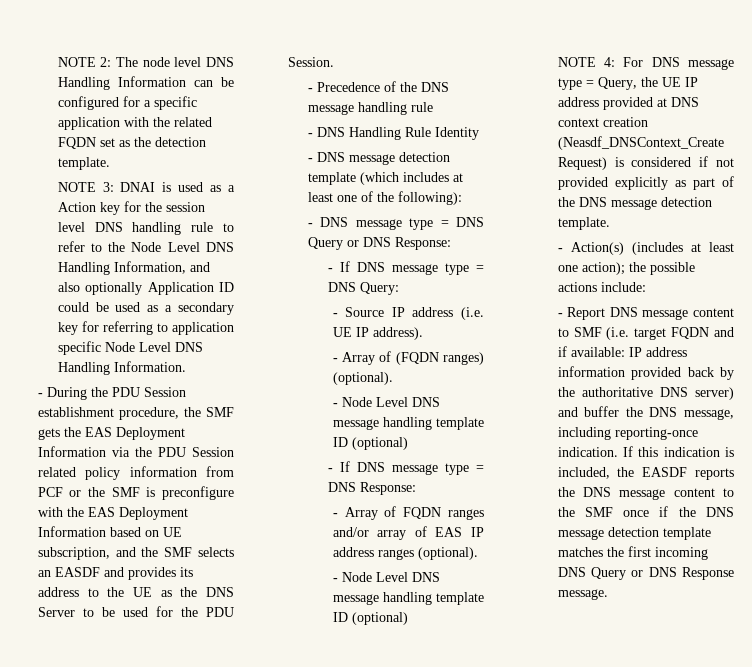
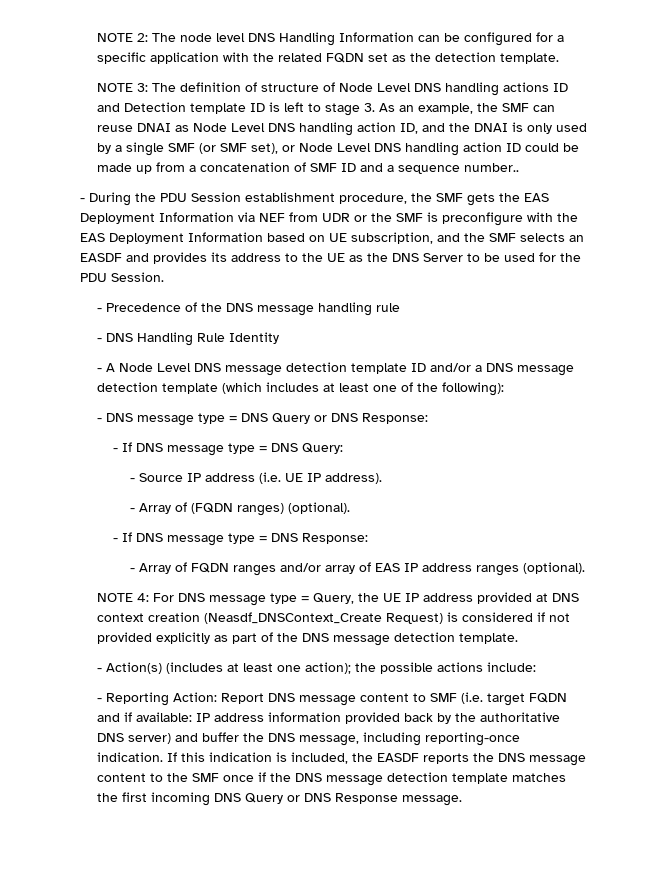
[120,182,236,192] [57,201,205,215] [57,222,234,235] [57,241,234,252] [57,261,210,275] [57,282,234,295] [57,302,235,315] [57,321,234,335] [57,341,203,355] [57,361,186,375] DNAI is used as a Action key for the session level DNS handling rule to refer to the Node Level DNS Handling Information, and also optionally Application ID could be used as a secondary key for referring to application specific Node Level DNS Handling Information. -> [151,82,568,96] [96,102,555,116] [96,122,587,136] [96,142,579,156] [96,162,519,174] The definition of structure of Node Level DNS handling actions ID and Detection template ID is left to stage 3. As an example, the SMF can reuse DNAI as Node Level DNS handling action ID, and the DNAI is only used by a single SMF (or SMF set), or Node Level DNS handling action ID could be made up from a concatenation of SMF ID and a sequence number..
[134,447,234,457] [37,466,234,480] [37,487,63,497] the PDU Session related policy information from PCF -> [259,212,351,222] NEF from UDR
(313, 160) none -> [105,362,482,376] A Node Level DNS message detection template ID and/or a
[332,397,440,407] [332,417,484,430] [332,437,408,450] // - Node Level DNS message handling template ID (optional) -> (350, 508) none
[332,572,440,582] [332,592,484,605] [332,612,408,625] // - Node Level DNS message handling template ID (optional) -> (585, 568) none
(563, 315) none -> [105,692,217,706] Reporting Action:

